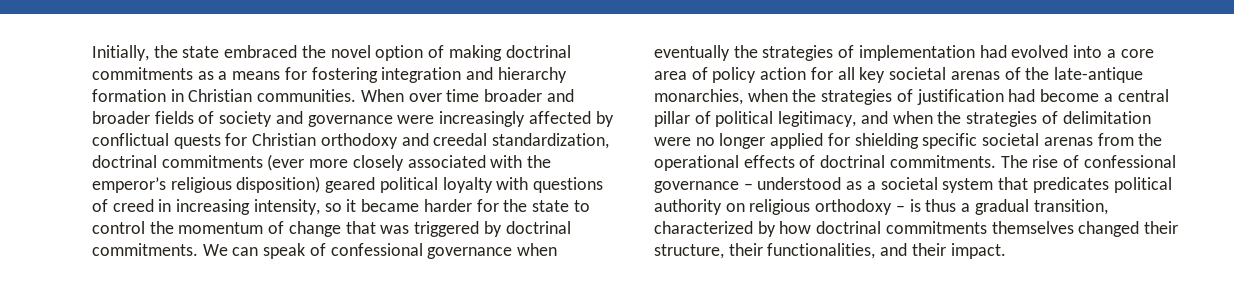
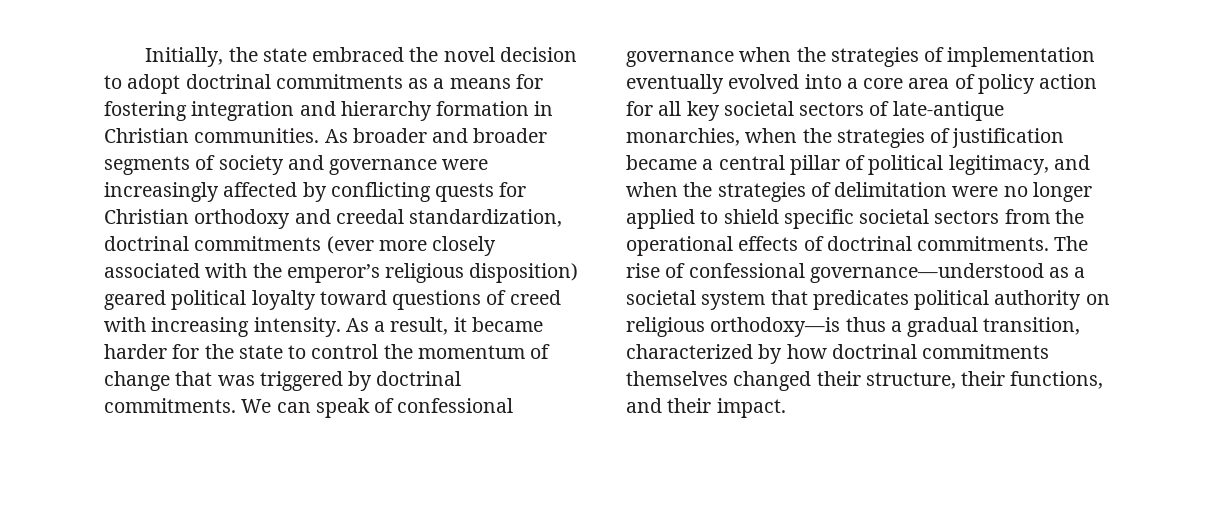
[375,45,502,61] option of making -> [500,47,578,62] [104,74,181,94] decision to adopt
[360,89,480,102] When over time -> [324,129,348,143] As
[154,111,194,124] fields -> [104,156,190,175] segments
[92,133,169,146] conflictual -> [330,182,431,202] conflicting
[496,177,529,190] with -> [319,290,387,305] toward
[158,199,342,215] in increasing intensity, so -> [104,317,449,337] with increasing intensity. As a result,
[654,45,730,61] eventually -> (792, 54) none
[979,45,1007,58] had -> [626,74,724,94] eventually
[950,67,1050,80] arenas of the -> [799,101,890,116] sectors of
[1008,89,1100,102] had become -> [626,155,697,170] became
[827,133,919,149] for shielding -> [700,209,779,224] to shield
[1043,137,1093,146] arenas -> [934,210,1000,224] sectors
[654,177,842,193] governance – understood -> [809,263,1044,283] governance—understood
[815,199,921,215] orthodoxy – is -> [710,317,841,337] orthodoxy—is
[767,243,876,259] functionalities, -> [1010,371,1104,389] functions,

